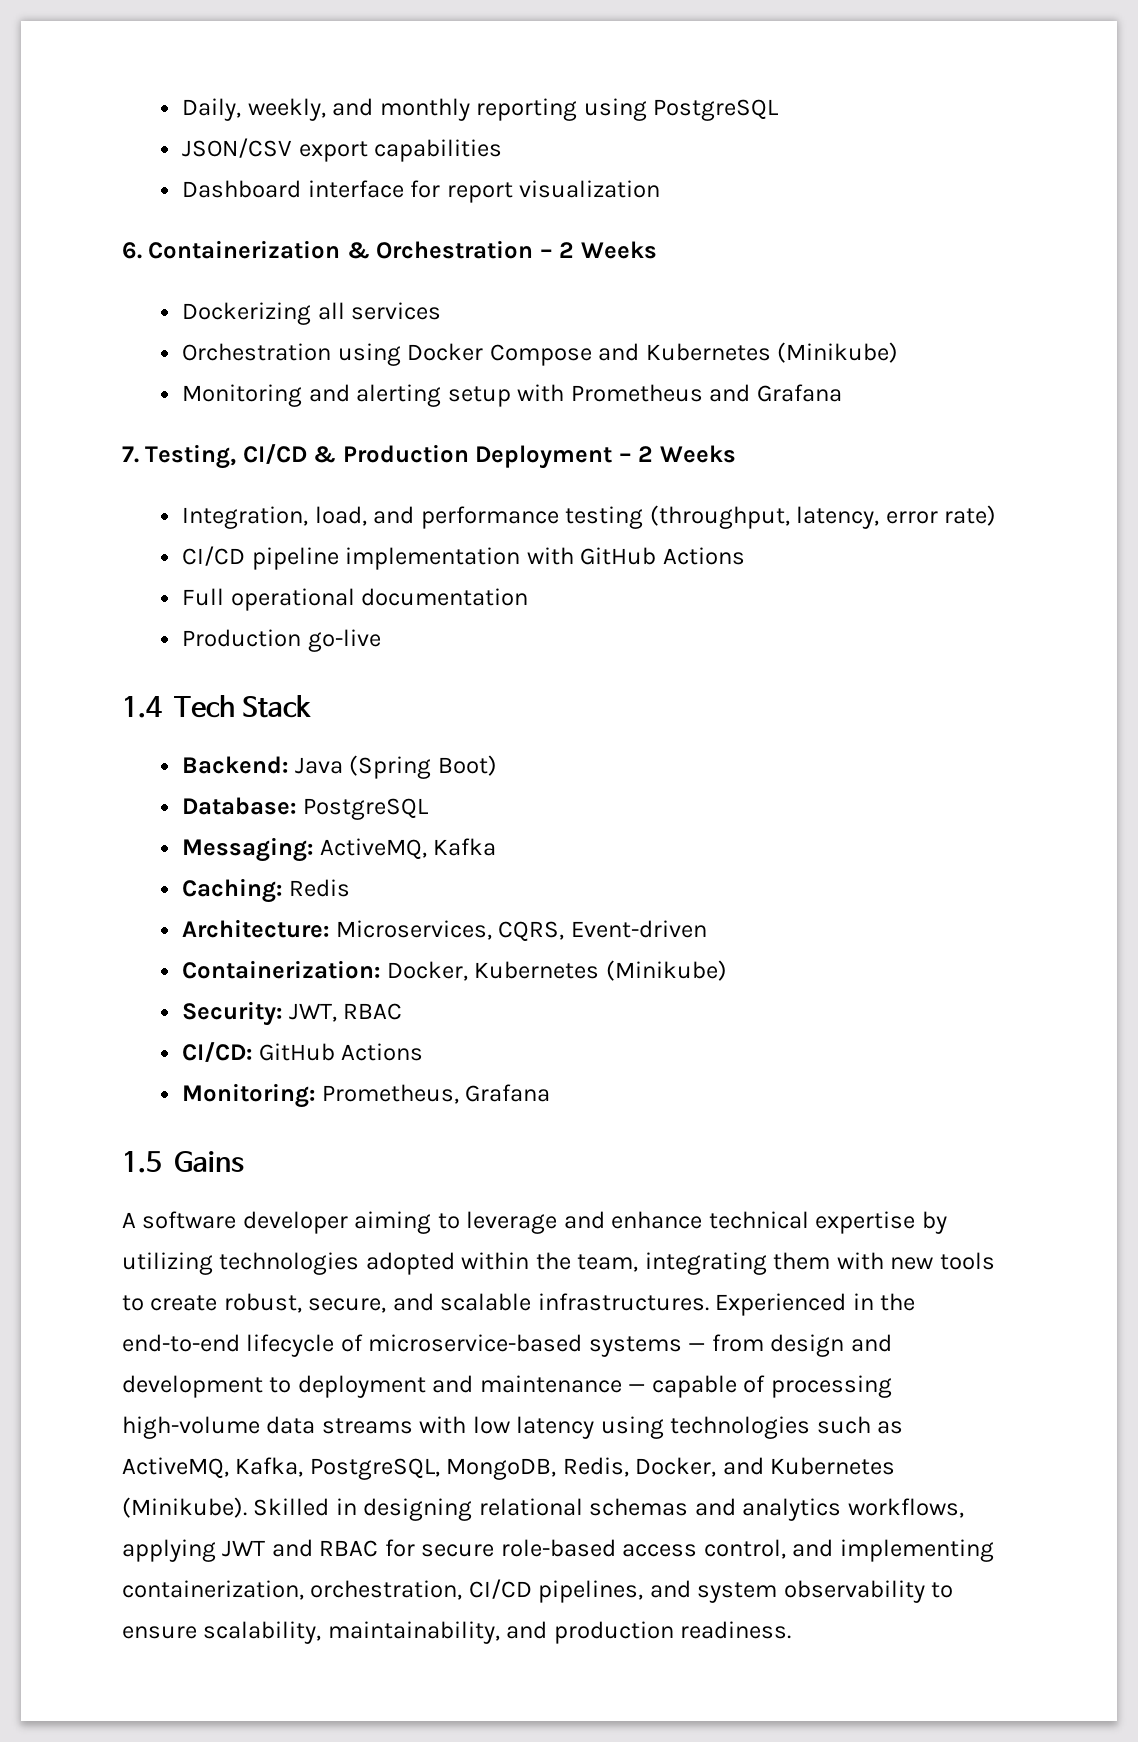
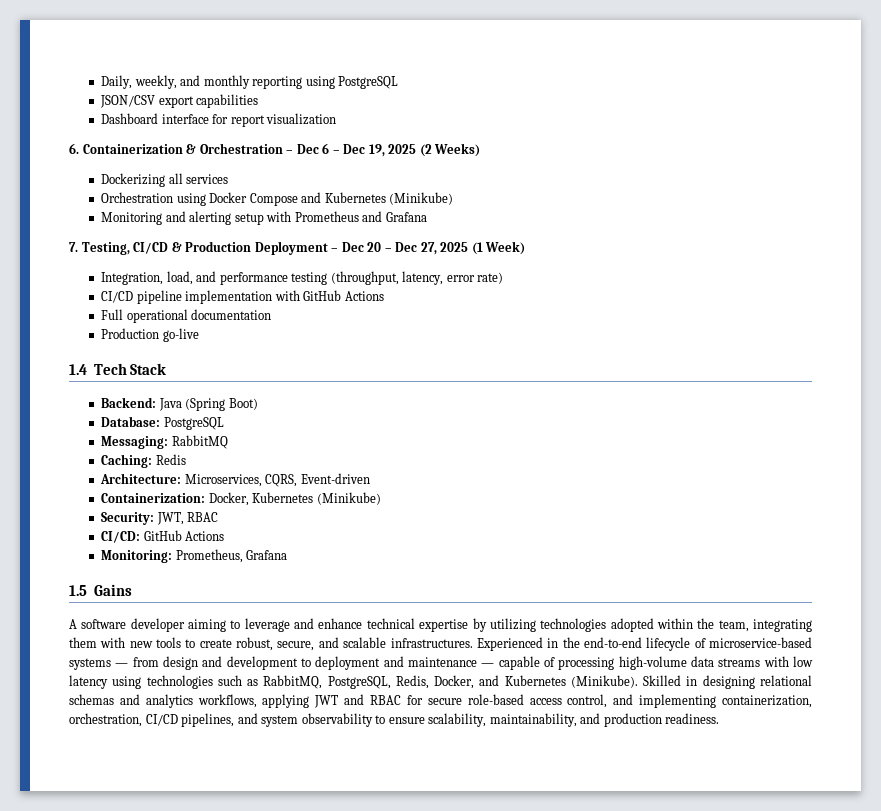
[559,241,657,259] 2 Weeks -> [296,143,481,157] Dec 6 – Dec 19, 2025 (2 Weeks)
[638,445,736,463] 2 Weeks -> [341,241,526,255] Dec 20 – Dec 27, 2025 (1 Week)
[319,838,497,860] ActiveMQ, Kafka -> [171,435,228,449] RabbitMQ
[122,1457,557,1480] ActiveMQ, Kafka, PostgreSQL, MongoDB, -> [263,675,391,689] RabbitMQ, PostgreSQL,

